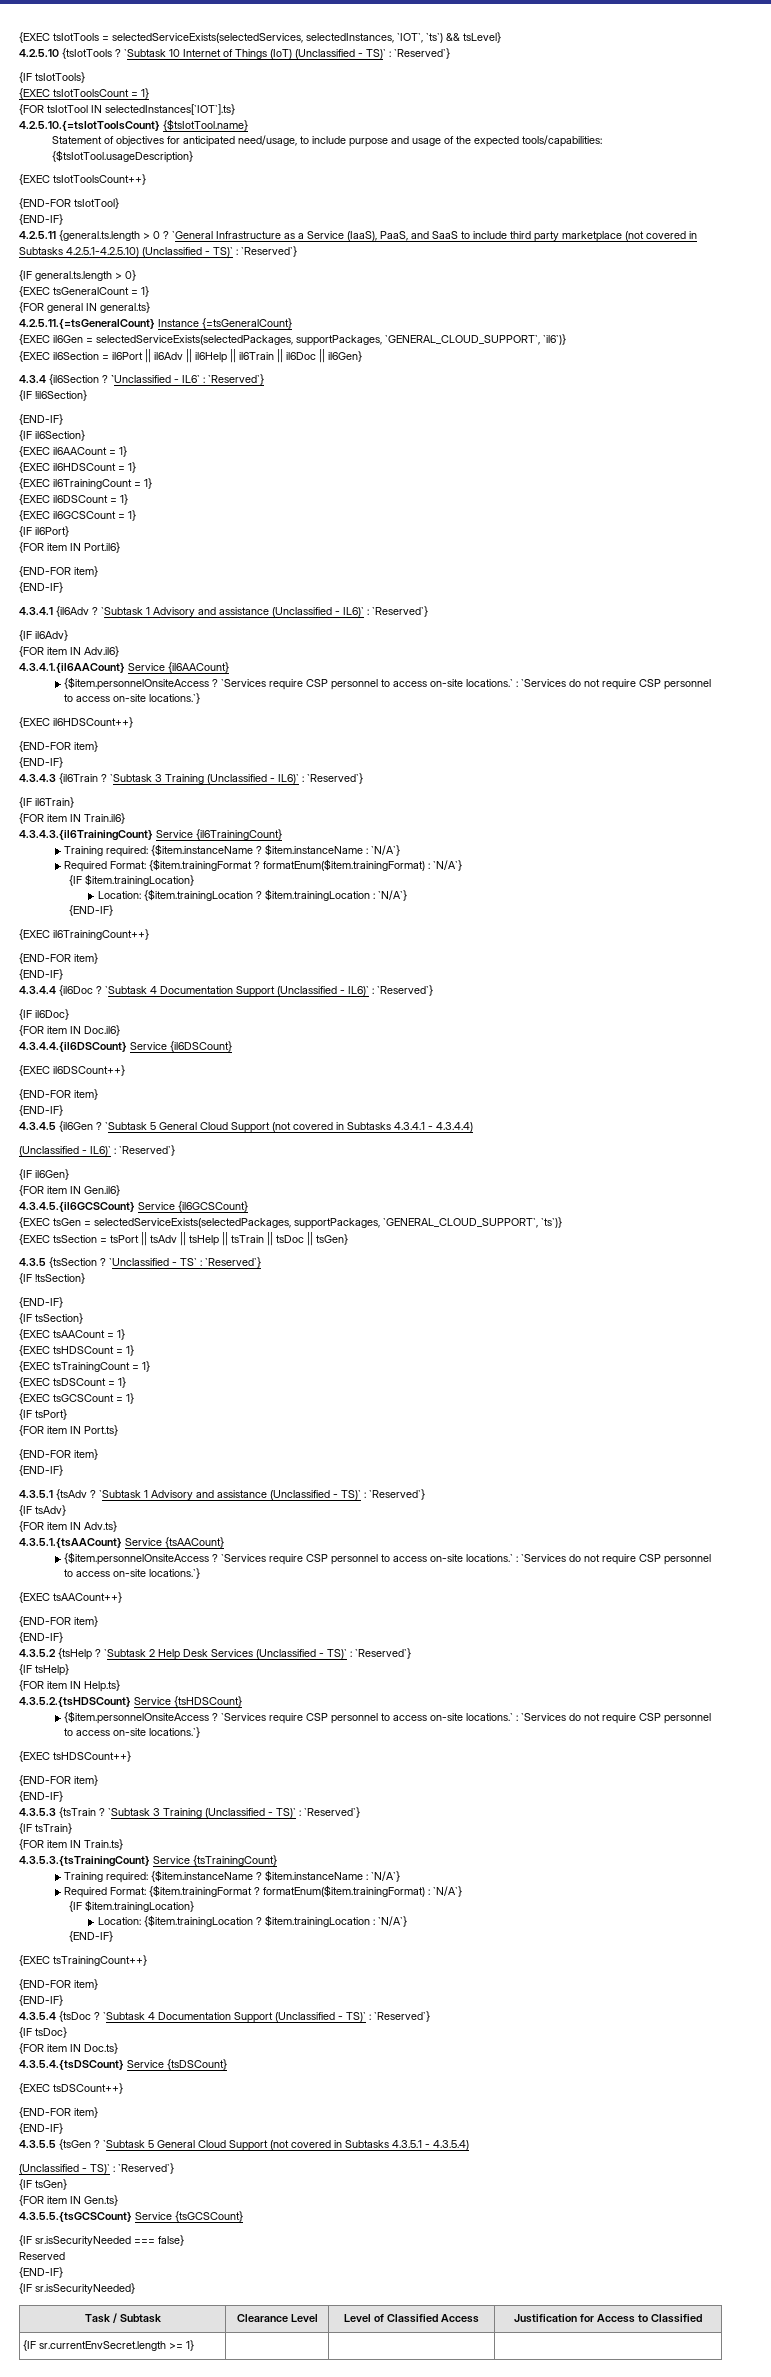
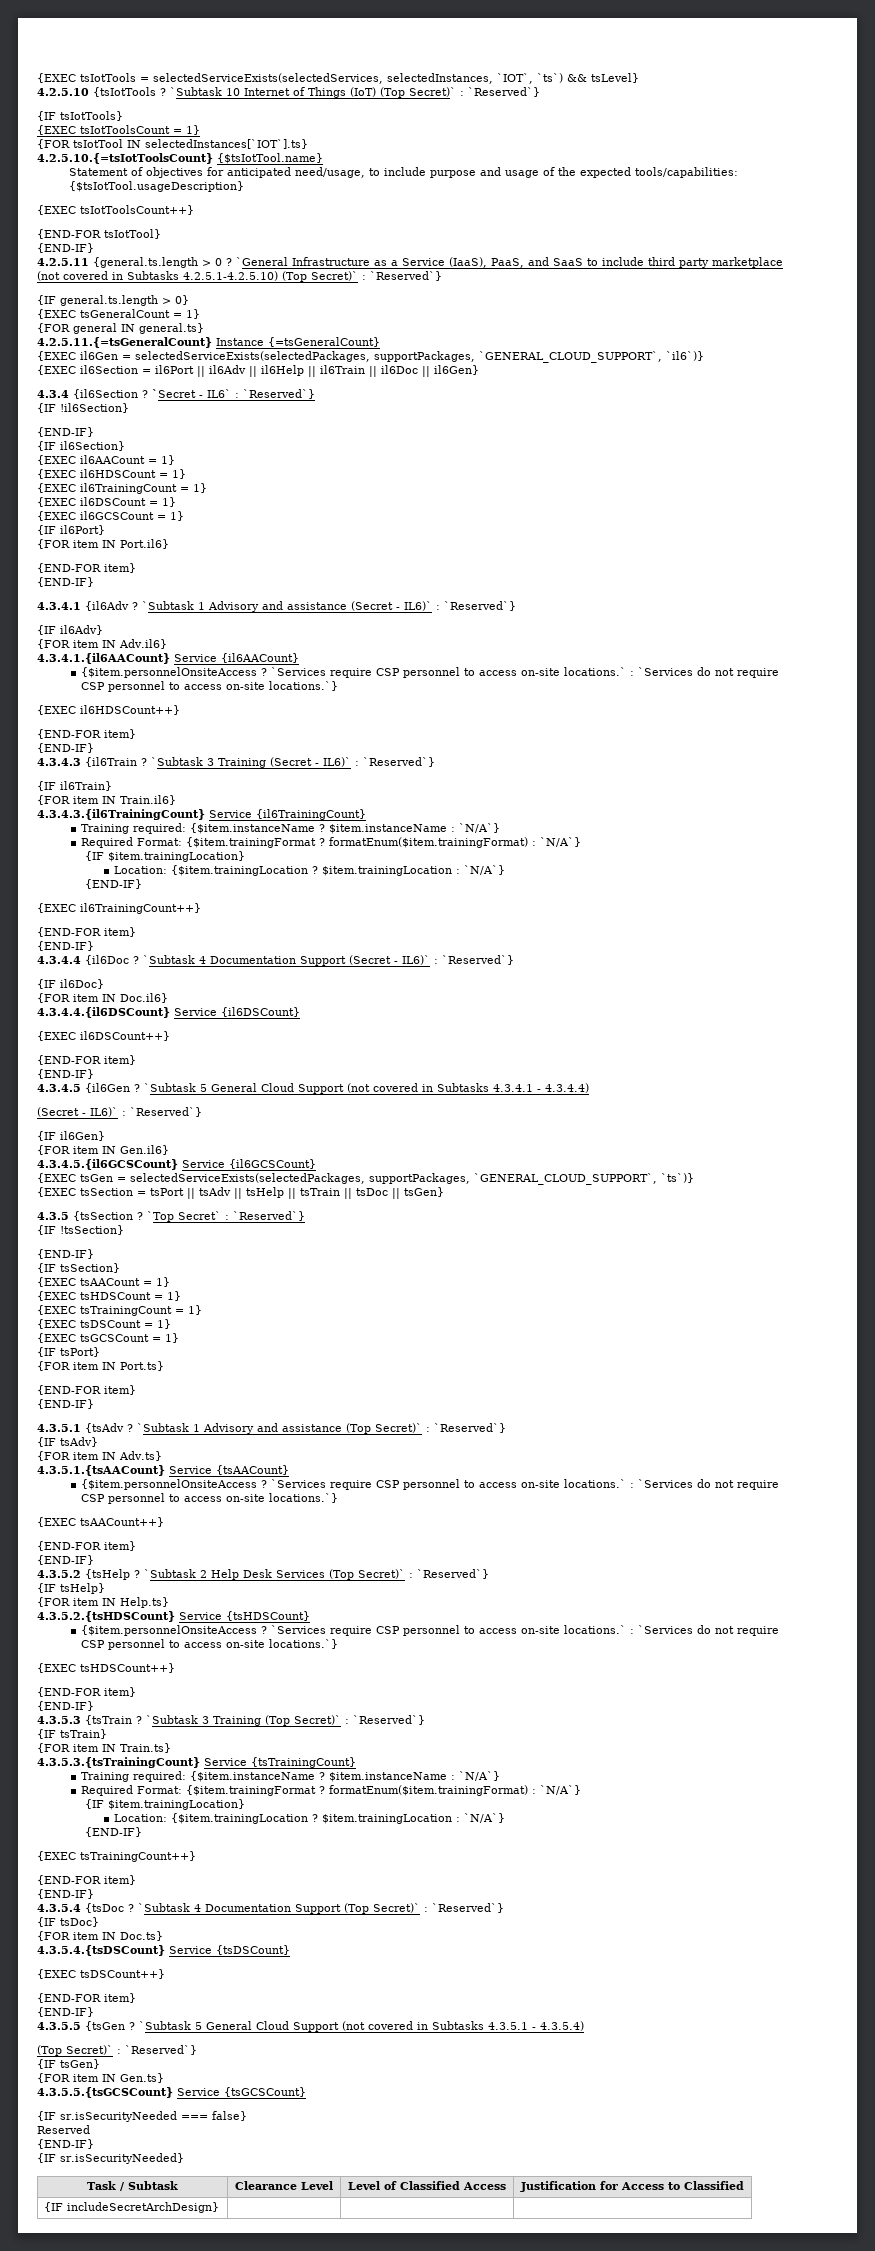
[295,49,386,59] (Unclassified - TS)` -> [380,87,456,98] (Top Secret)`
[142,247,233,257] (Unclassified - TS)` -> [282,271,358,282] (Top Secret)`
[111,375,171,383] `Unclassified -> [152,389,196,398] `Secret
[272,607,332,617] (Unclassified -> [351,601,393,611] (Secret
[207,774,267,784] (Unclassified -> [270,757,312,767] (Secret
[277,986,337,996] (Unclassified -> [349,955,391,965] (Secret
[19,1146,79,1156] (Unclassified -> [37,1107,79,1117] (Secret
[109,1258,197,1266] `Unclassified - TS` -> [147,1211,221,1222] `Top Secret`
[270,1490,361,1500] (Unclassified - TS)` -> [346,1423,422,1434] (Top Secret)`
[256,1649,347,1659] (Unclassified - TS)` -> [329,1569,405,1580] (Top Secret)`
[205,1808,296,1818] (Unclassified - TS)` -> [265,1715,341,1726] (Top Secret)`
[275,2012,366,2022] (Unclassified - TS)` -> [344,1903,420,1914] (Top Secret)`
[19,2164,110,2174] (Unclassified - TS)` -> [37,2045,113,2056] (Top Secret)`
[39,2340,195,2351] sr.currentEnvSecret.length >= 1} -> [67,2202,220,2213] includeSecretArchDesign}

